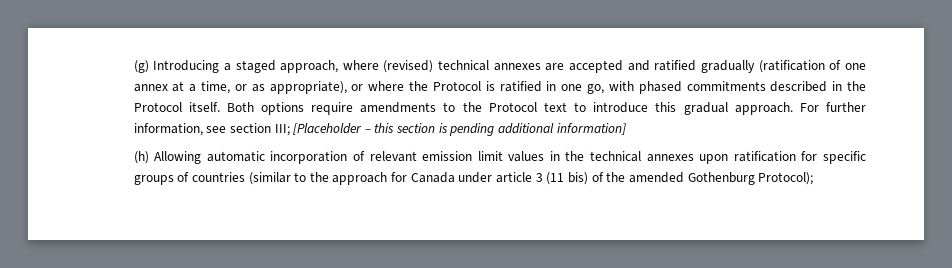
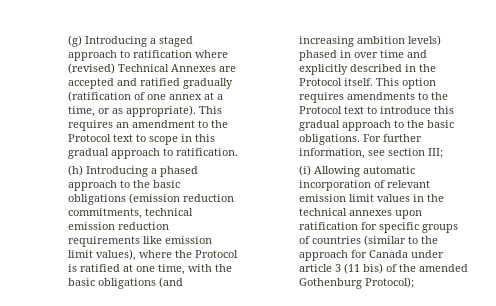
[280,60,541,73] approach, where (revised) technical annexes -> [67,50,228,61] [67,63,216,74] approach to ratification where (revised) Technical Annexes
[269,81,364,94] appropriate), or -> [125,105,222,117] [67,120,228,131] [67,134,215,145] [67,148,238,159] [67,165,198,177] [67,180,180,191] [67,193,234,205] [67,208,193,219] [67,222,169,230] [67,236,212,247] [67,249,136,261] appropriate). This requires an amendment to the Protocol text to scope in this gradual approach to ratification. // (h) Introducing a phased approach to the basic obligations (emission reduction commitments, technical emission reduction requirements like emission limit values),
[546,81,766,94] in one go, with phased commitments -> [122,264,232,275] [67,277,183,289] [298,35,441,47] [298,50,427,61] [298,64,348,75] at one time, with the basic obligations (and increasing ambition levels) phased in over time and explicitly
[226,102,354,115] Both options require -> [375,78,436,89] [298,92,344,103] This option requires
[734,102,793,115] approach. -> [341,120,454,131] [298,134,360,145] approach to the basic obligations.
[293,123,626,136] [133,151,149,164] [Placeholder – this section is pending additional information] // (h) -> [298,165,311,176] // (i)

